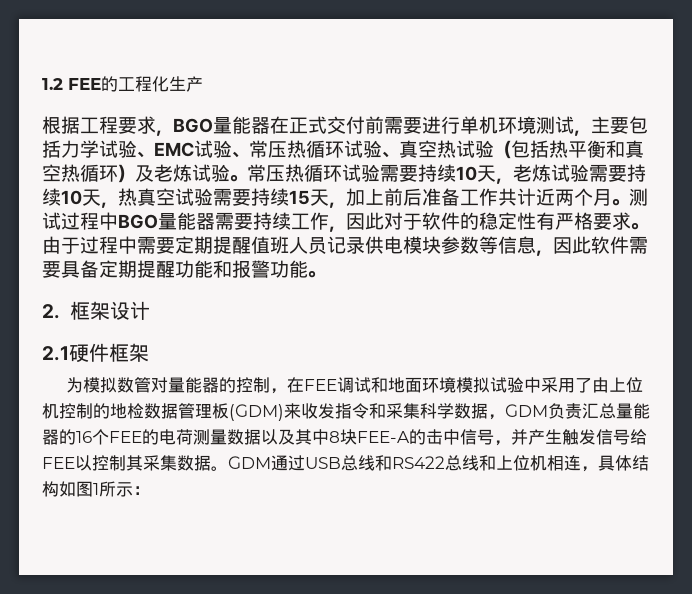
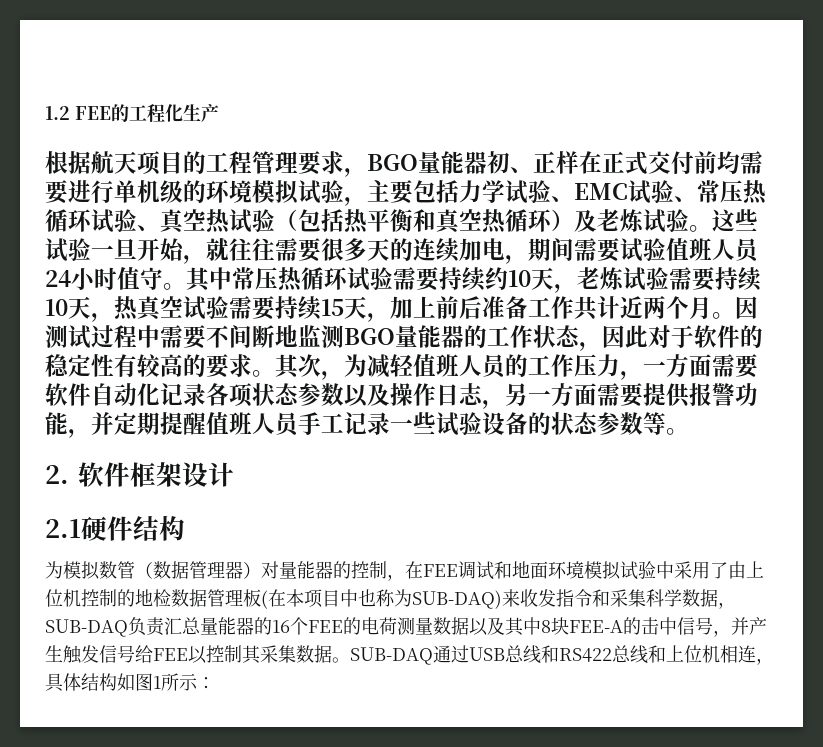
[80,116,118,134] 工程 -> [91,151,298,175] 航天项目的工程管理
(270, 125) none -> [487,151,579,174] 初、正样
(384, 125) none -> [717,151,740,174] 均
[498,116,574,134] 环境测试 -> [160,180,344,204] 级的环境模拟试验
(247, 178) none -> [712,209,758,232] [45,238,761,264] [45,267,232,292] 这些试验一旦开始，就往往需要很多天的连续加电，期间需要试验值班人员24小时值守。其中
(456, 173) none -> [485,267,508,290] 约
(629, 202) none -> [735,296,758,319] 因
[118,212,329,230] BGO量能器需要持续工作 -> [160,325,580,349] 需要不间断地监测BGO量能器的工作状态
[555,212,648,230] [42,236,648,256] [42,260,308,278] 严格要求。由于过程中需要定期提醒值班人员记录供电模块参数等信息，因此软件需要具备定期提醒功能和报警功能 -> [137,354,759,380] [45,383,758,409] [45,412,666,438] 较高的要求。其次，为减轻值班人员的工作压力，一方面需要软件自动化记录各项状态参数以及操作日志，另一方面需要提供报警功能，并定期提醒值班人员手工记录一些试验设备的状态参数等
(60, 311) none -> [78,462,130,487] 软件
[109,343,149,362] 框架 -> [133,515,185,541] 结构
(152, 385) none -> [135,561,261,579] （数据管理器）
[229,404,284,421] (GDM) -> [261,589,502,609] (在本项目中也称为SUB-DAQ)
[505,404,548,417] GDM -> [45,619,128,637] SUB-DAQ
[228,456,271,469] GDM -> [350,647,433,665] SUB-DAQ

